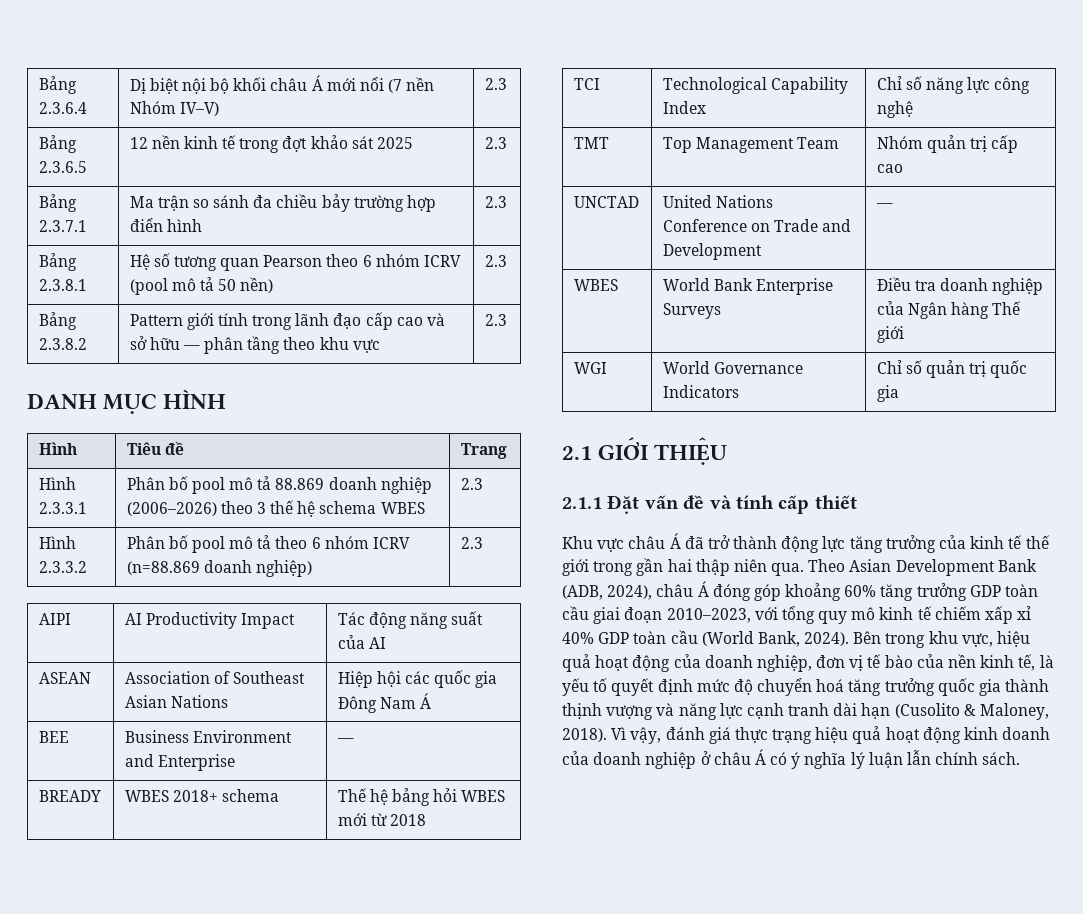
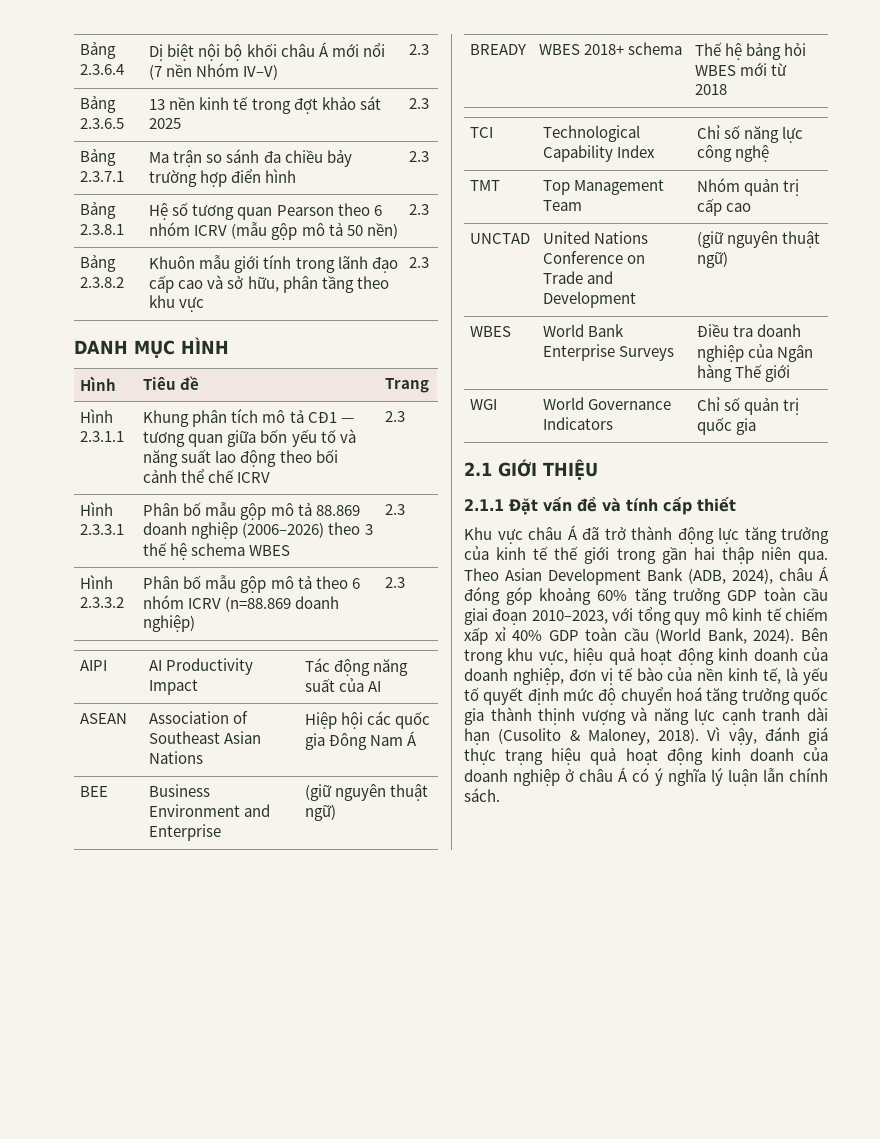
[129,137,148,149] 12 -> [149,99,166,110] 13
[129,278,168,295] (pool -> [231,222,298,240] (mẫu gộp
[129,314,183,326] Pattern -> [149,255,231,269] Khuôn mẫu
[149,337,200,350] hữu — -> [247,276,279,292] hữu,
(507, 451) none -> [80,409,114,423] [80,431,125,442] [143,409,354,427] [143,429,356,447] [143,449,338,467] [143,469,271,483] [385,411,406,422] // Hình 2.3.1.1 | Khung phân tích mô tả CĐ1 — tương quan giữa bốn yếu tố và năng suất lao động theo bối cảnh thể chế ICRV | 2.3
[191,477,225,494] pool -> [205,502,267,520] mẫu gộp
[191,536,225,553] pool -> [205,575,267,593] mẫu gộp
[336,738,354,743] — -> [305,784,429,801] [305,804,337,821] (giữ nguyên thuật ngữ)
[875,203,893,208] — -> [697,231,821,248] [697,251,729,268] (giữ nguyên thuật ngữ)
(671, 663) none -> [718,648,798,661] kinh doanh

